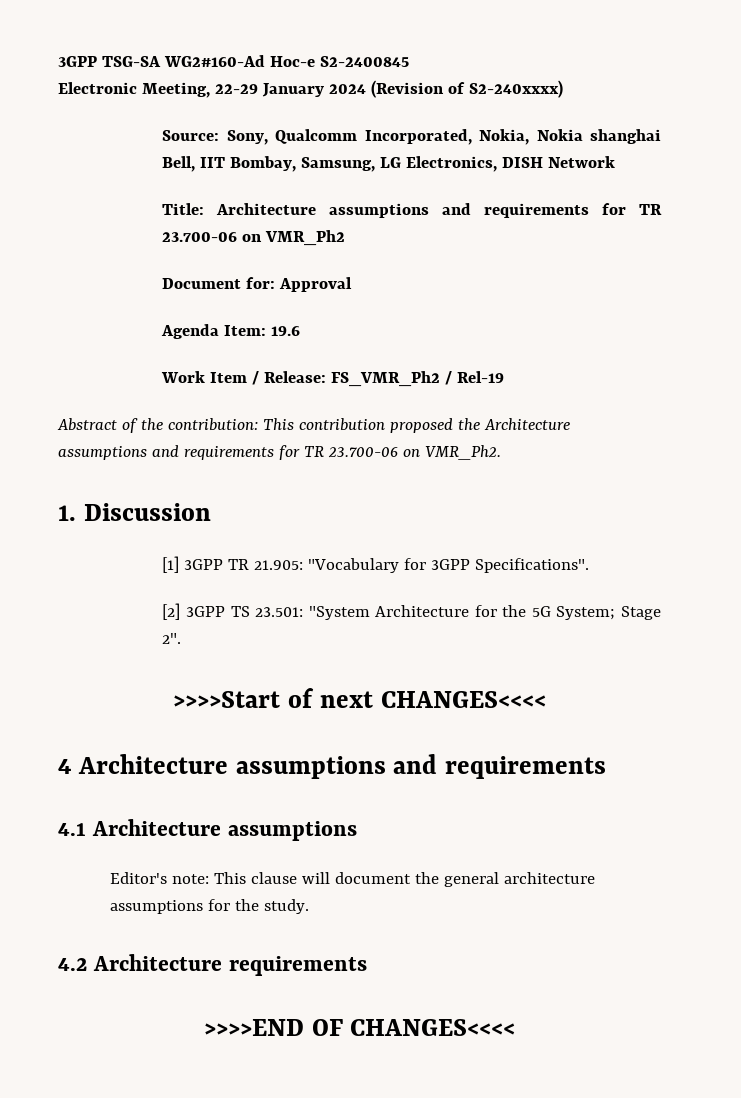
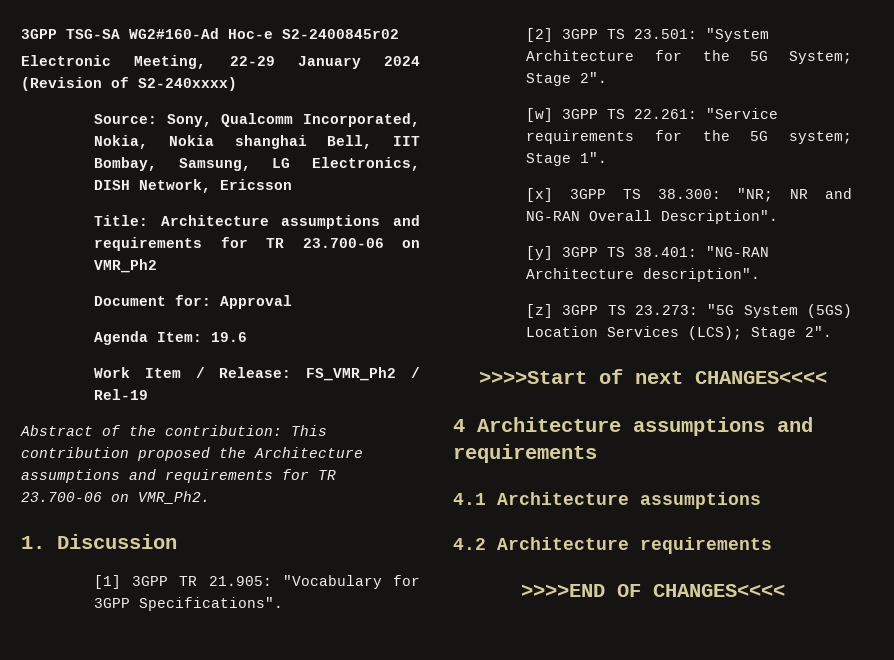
[319,56,409,67] S2-2400845 -> [282,29,399,39] S2-2400845r02
[548,156,616,168] Network -> [139,179,293,193] Network, Ericsson
(182, 638) none -> [526,108,779,122] [526,130,852,144] [526,152,608,166] [526,188,853,202] [526,210,779,224] [526,246,770,260] [526,268,761,282] [526,304,852,318] [526,326,833,340] // [w] 3GPP TS 22.261: "Service requirements for the 5G system; Stage 1". // [x] 3GPP TS 38.300: "NR; NR and NG-RAN Overall Description". // [y] 3GPP TS 38.401: "NG-RAN Architecture description". // [z] 3GPP TS 23.273: "5G System (5GS) Location Services (LCS); Stage 2".
[110,872,596,887] [110,899,310,914] // Editor's note: This clause will document the general architecture assumptions for the study. -> (761, 500) none

